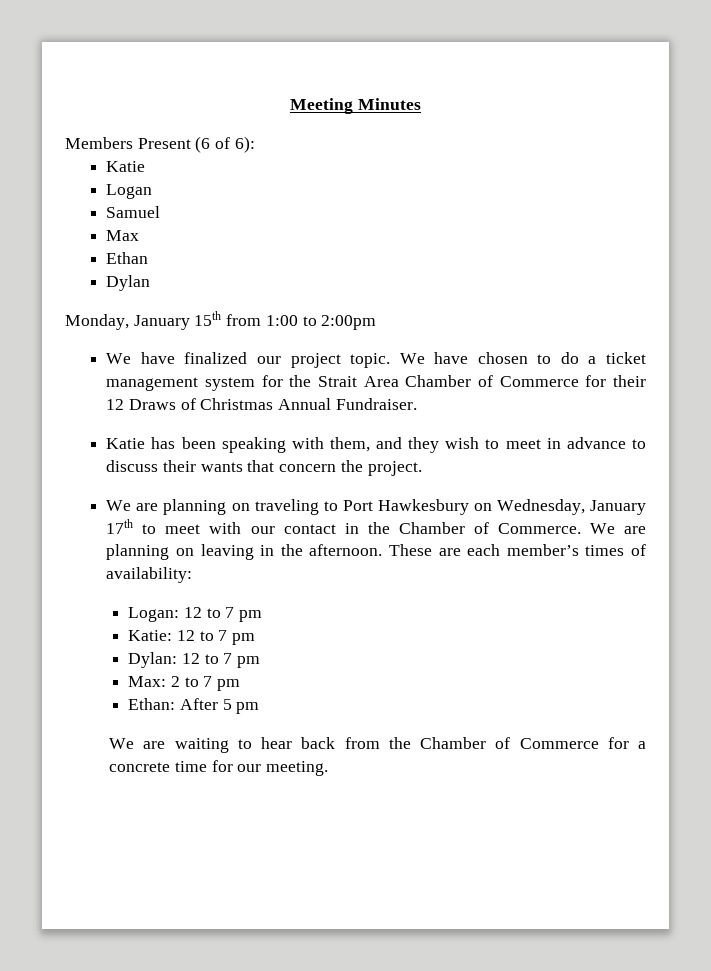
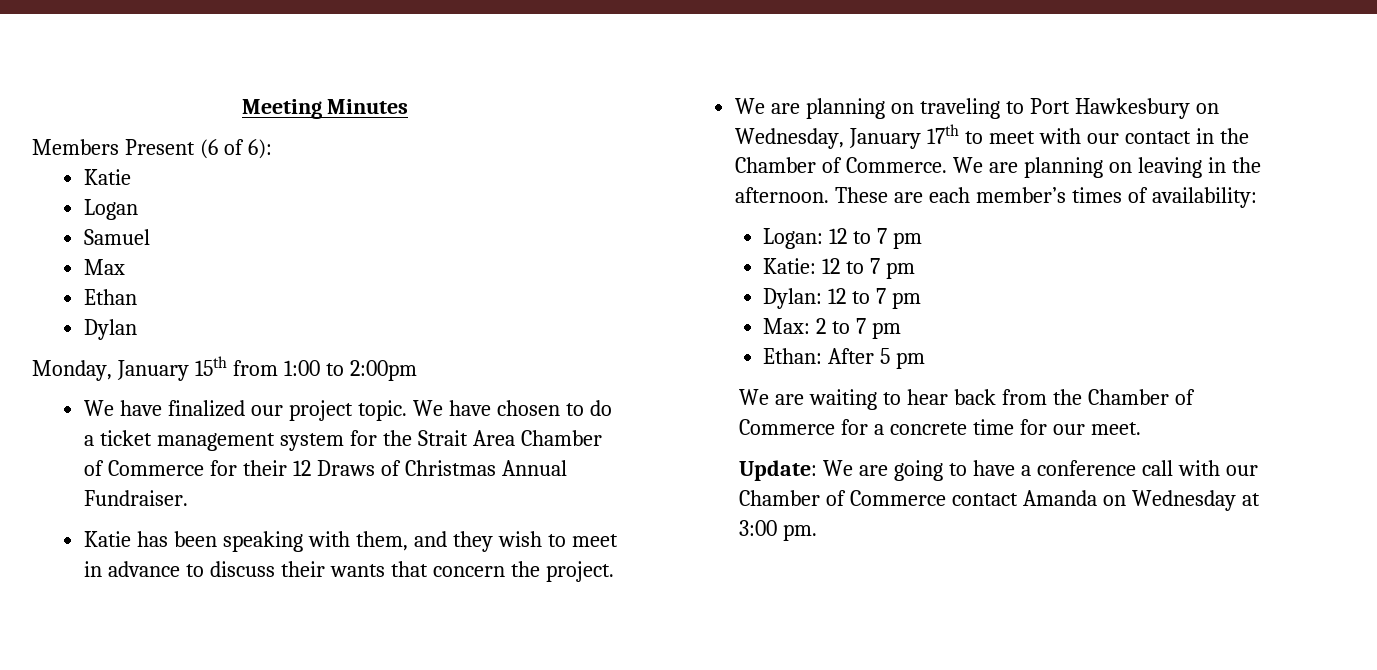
[265,761,328,776] meeting. -> [1090,422,1141,435] [739,460,1258,481] [739,490,1260,511] [739,520,818,541] meet. // Update: We are going to have a conference call with our Chamber of Commerce contact Amanda on Wednesday at 3:00 pm.

